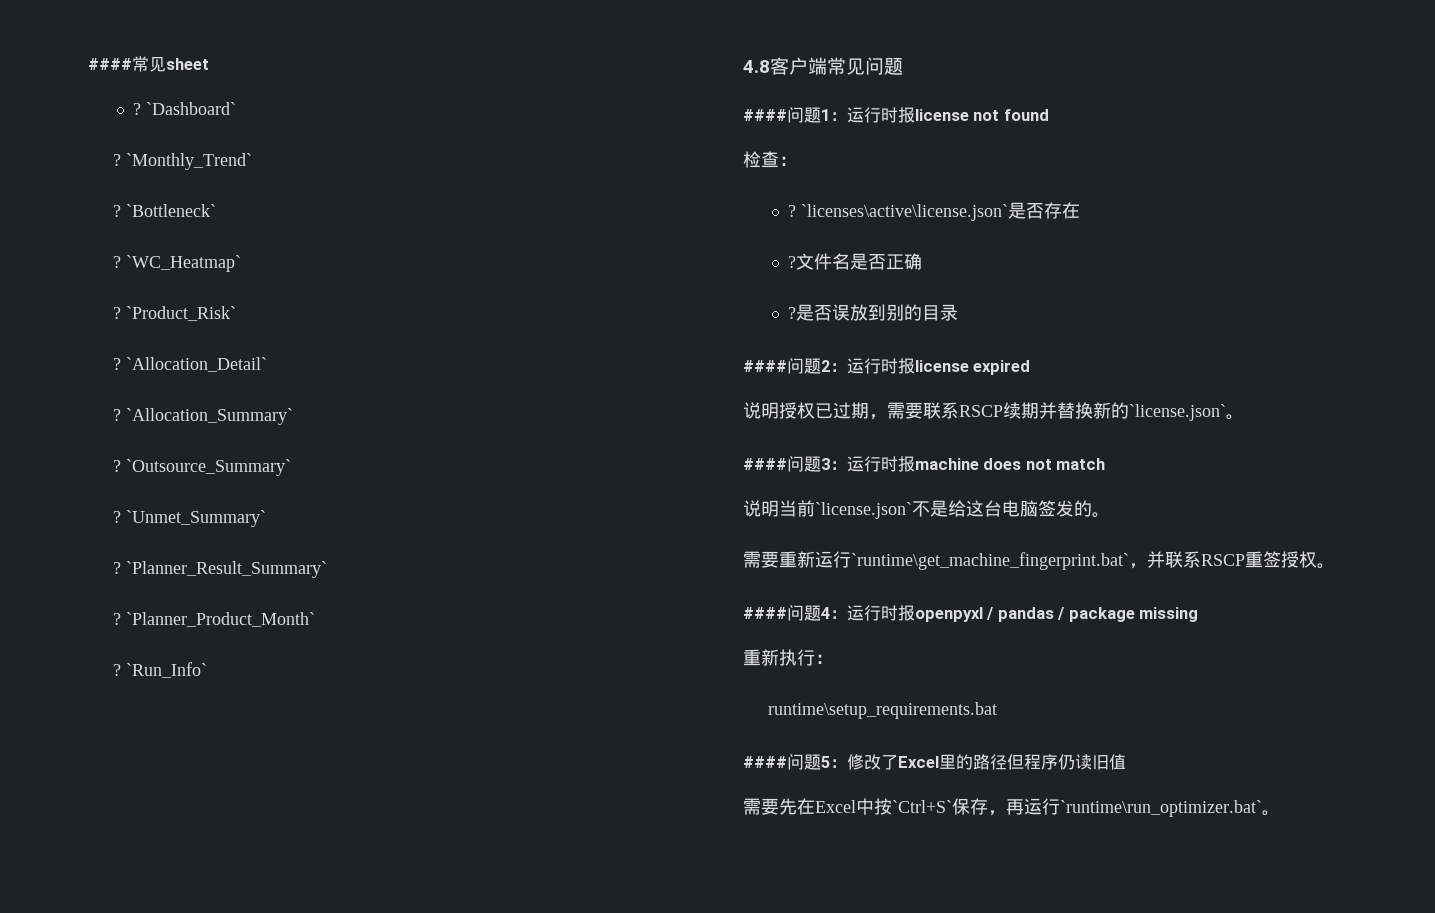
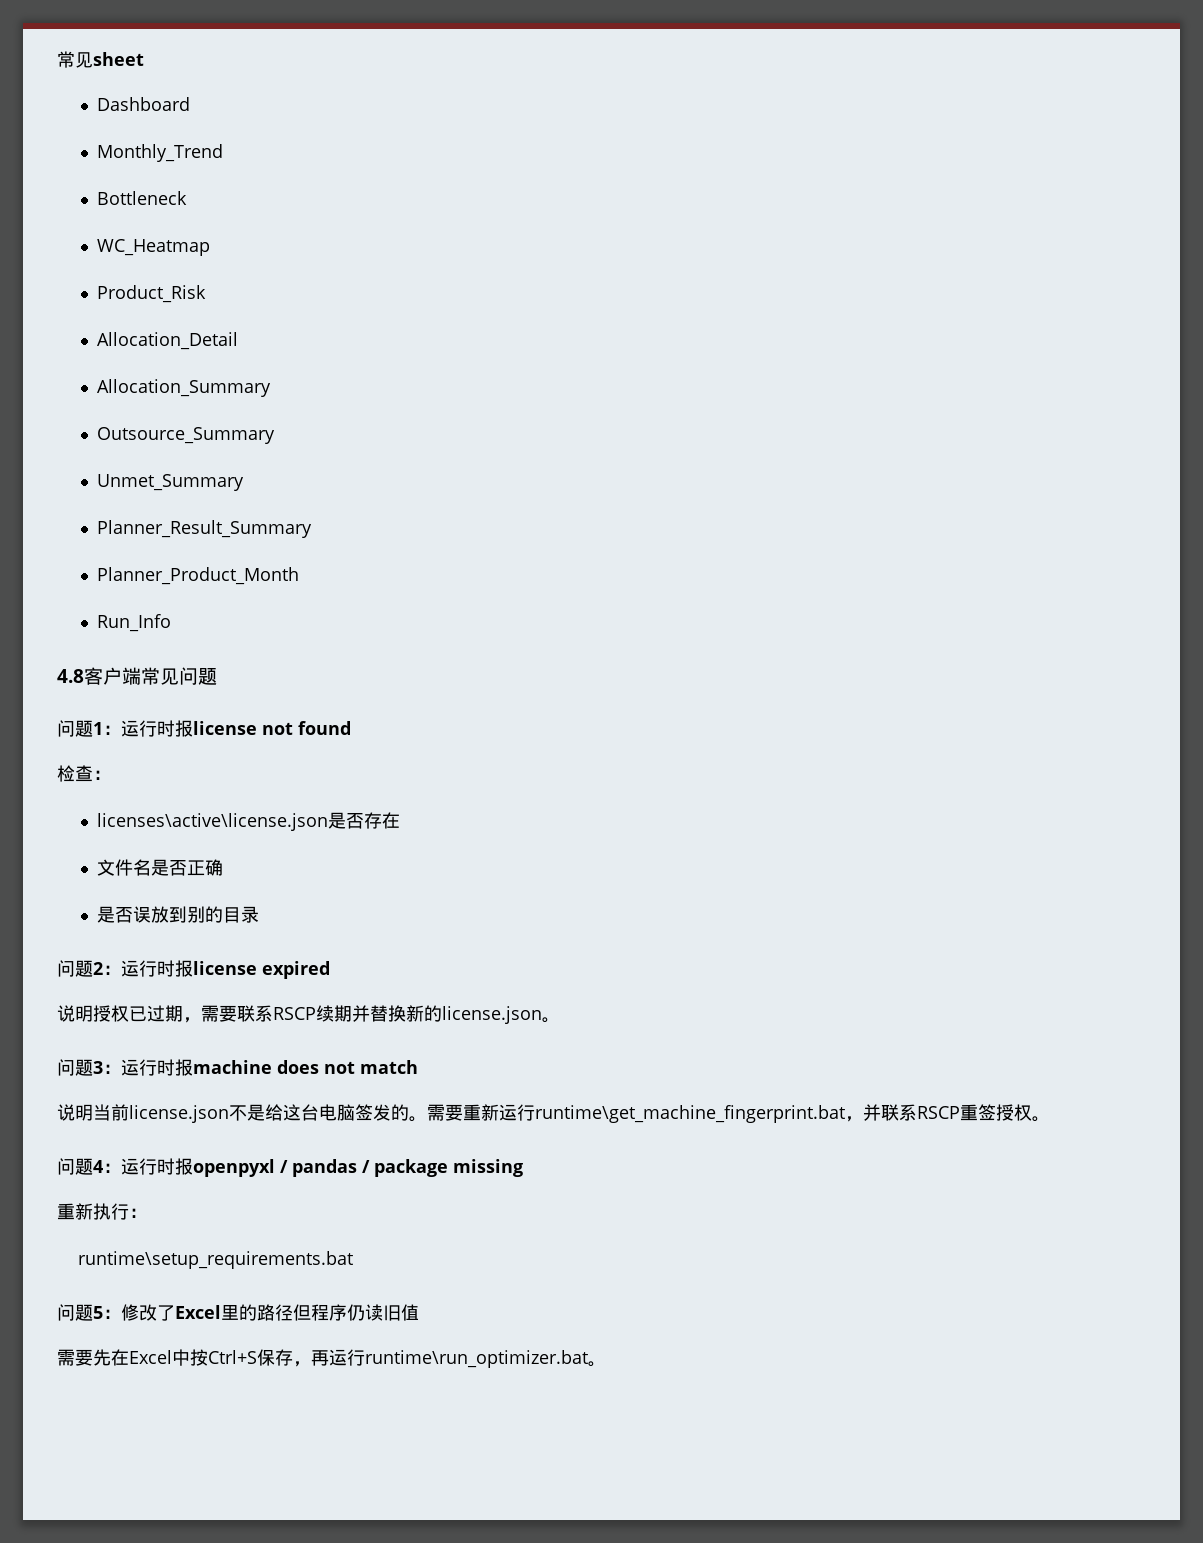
[88,58,132,70] #### -> (57, 59) none
[132,102,236,115] [113,153,253,170] [113,204,217,217] [113,255,242,272] [113,306,237,321] [113,357,268,372] [113,408,294,425] [113,459,292,476] [113,510,267,527] [113,561,328,578] [113,612,316,627] [113,662,208,678] ? `Dashboard` // ? `Monthly_Trend` // ? `Bottleneck` // ? `WC_Heatmap` // ? `Product_Risk` // ? `Allocation_Detail` // ? `Allocation_Summary` // ? `Outsource_Summary` // ? `Unmet_Summary` // ? `Planner_Result_Summary` // ? `Planner_Product_Month` // ? `Run_Info` -> [97,97,191,111] [97,144,224,162] [97,191,188,205] [97,239,211,256] [97,285,207,303] [97,332,239,350] [97,379,272,397] [97,427,276,444] [97,474,245,491] [97,520,313,538] [97,567,300,585] [97,614,172,632] Dashboard // Monthly_Trend // Bottleneck // WC_Heatmap // Product_Risk // Allocation_Detail // Allocation_Summary // Outsource_Summary // Unmet_Summary // Planner_Result_Summary // Planner_Product_Month // Run_Info
[743,109,787,121] #### -> (217, 676) none
[787,204,1008,221] ? `licenses\active\license.json` -> [97,813,329,831] licenses\active\license.json
[787,256,796,268] ? -> (401, 820) none
[787,307,796,319] ? -> (224, 867) none
[743,360,787,372] #### -> (260, 914) none
[1129,404,1244,421] [743,458,787,470] `license.json`。 // #### -> [442,1006,560,1024] license.json。 //
[815,502,912,519] `license.json` -> [129,1105,229,1123] license.json
(1110, 515) // -> (427, 1119) none
[851,552,1129,570] `runtime\get_machine_fingerprint.bat` -> [535,1105,845,1123] runtime\get_machine_fingerprint.bat
[743,607,787,619] #### -> (1050, 1119) none
[743,756,787,768] #### -> (353, 1260) none
[892,800,952,813] `Ctrl+S` -> [208,1350,257,1364] Ctrl+S
[1060,800,1262,817] `runtime\run_optimizer.bat` -> [365,1350,588,1368] runtime\run_optimizer.bat

